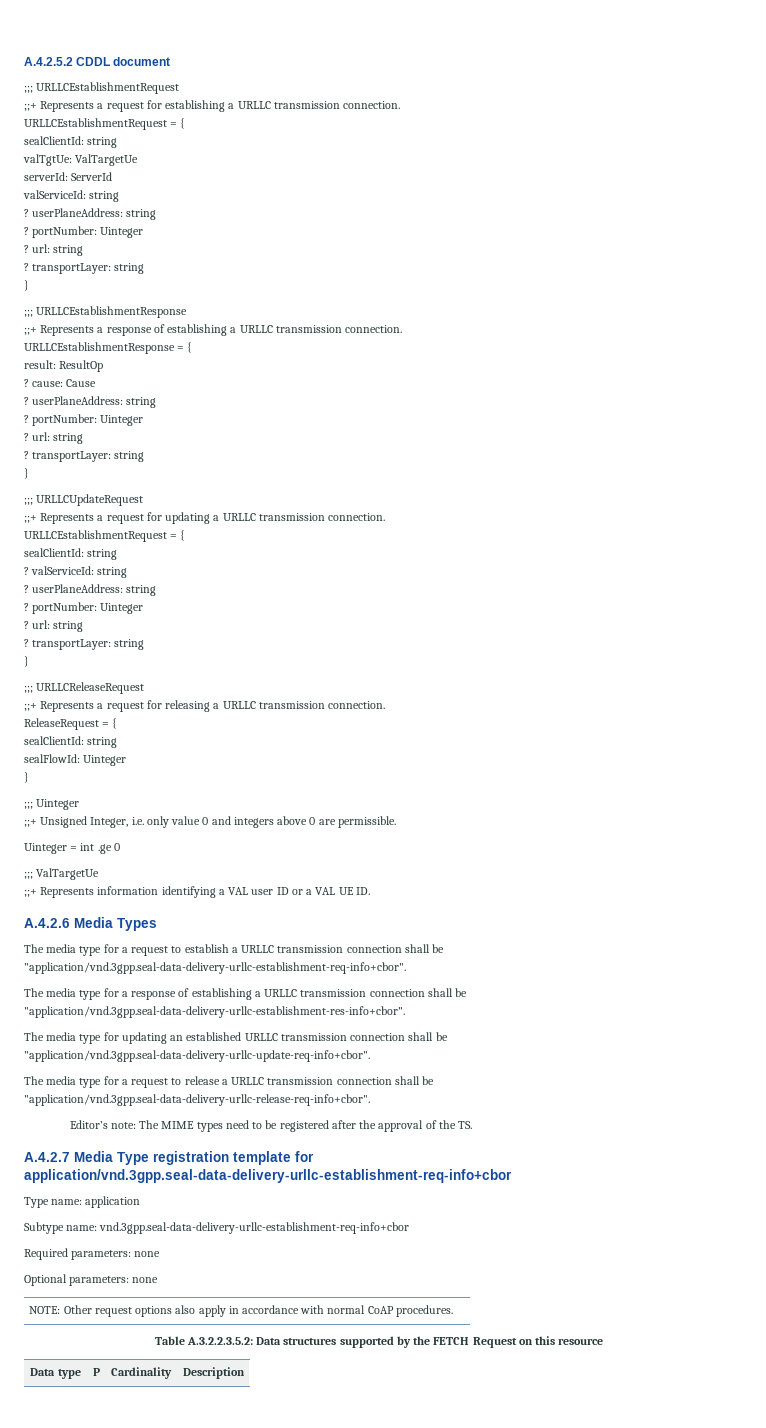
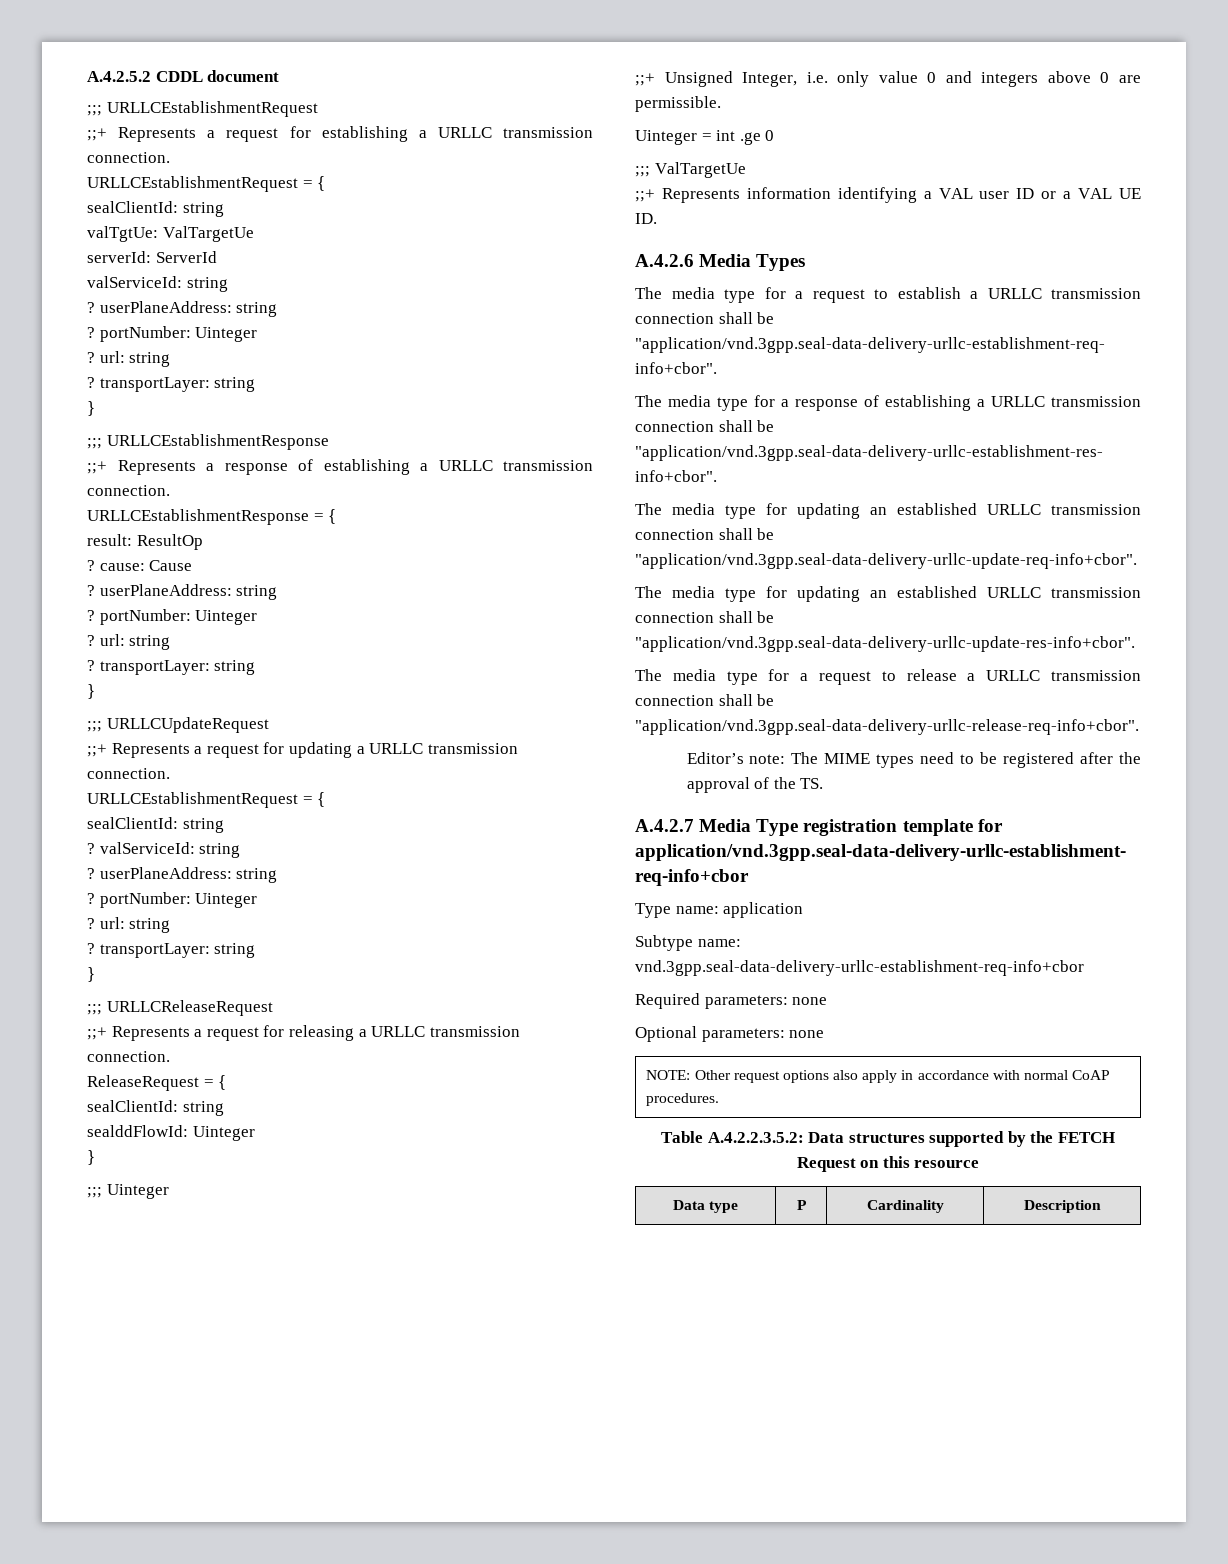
[24,754,80,763] sealFlowId: -> [87,1125,188,1137] sealddFlowId:
(370, 1056) none -> [635,586,1141,602] [635,611,775,623] [635,636,1135,652] // The media type for updating an established URLLC transmission connection shall be "application/vnd.3gpp.seal-data-delivery-urllc-update-res-info+cbor".
[186,1337,253,1345] A.3.2.2.3.5.2: -> [707,1132,804,1143] A.4.2.2.3.5.2:

